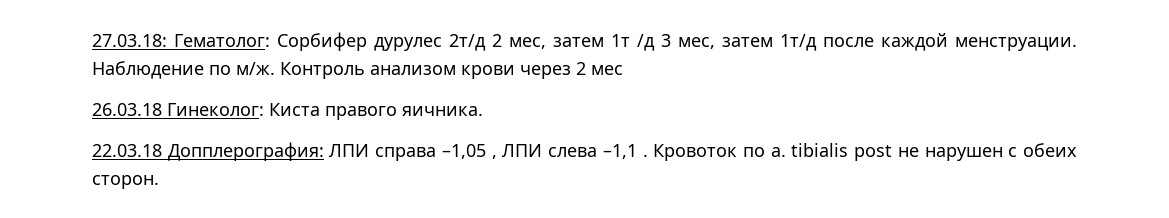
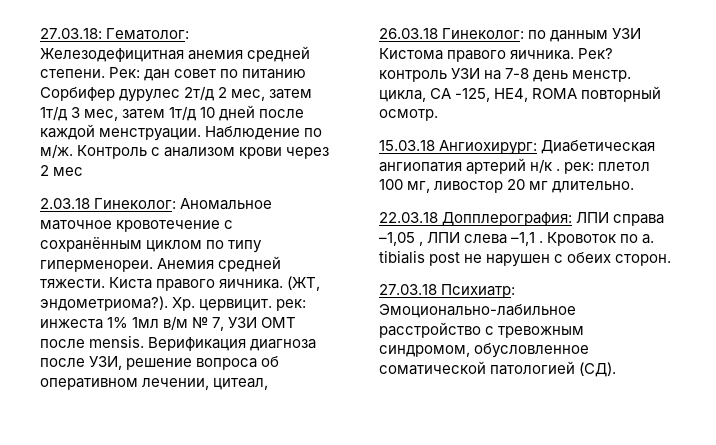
(270, 40) none -> [40,46,311,62] [40,67,307,81] Железодефицитная анемия средней степени. Рек: дан совет по питанию
[611,34,655,51] 1т /д -> [40,106,67,121] 1т/д
(817, 42) none -> [200,105,256,121] 10 дней
(365, 70) none -> [151,147,161,156] с
[92,103,483,120] 26.03.18 Гинеколог: Киста правого яичника. -> [40,198,273,210] [40,220,234,232] [40,237,263,253] [40,256,282,272] [40,276,321,291] [40,296,307,311] [40,316,297,331] [40,335,317,351] [40,356,280,370] [40,378,269,390] [379,28,642,42] [379,48,614,62] [379,68,632,82] [379,86,662,102] [379,109,438,121] [379,140,656,155] [379,158,651,174] [379,179,635,193] 2.03.18 Гинеколог: Аномальное маточное кровотечение с сохранённым циклом по типу гиперменореи. Анемия средней тяжести. Киста правого яичника. (ЖТ, эндометриома?). Хр. цервицит. рек: инжеста 1% 1мл в/м № 7, УЗИ ОМТ после mensis. Верификация диагноза после УЗИ, решение вопроса об оперативном лечении, цитеал, // 26.03.18 Гинеколог: по данным УЗИ Кистома правого яичника. Рек? контроль УЗИ на 7-8 день менстр. цикла, СА -125, НЕ4, ROMA повторный осмотр. // 15.03.18 Ангиохирург: Диабетическая ангиопатия артерий н/к . рек: плетол 100 мг, ливостор 20 мг длительно.
(159, 182) none -> [379,284,516,298] [379,304,576,318] [379,322,585,338] [379,343,590,358] [379,361,617,377] // 27.03.18 Психиатр: Эмоционально-лабильное расстройство с тревожным синдромом, обусловленное соматической патологией (СД).

